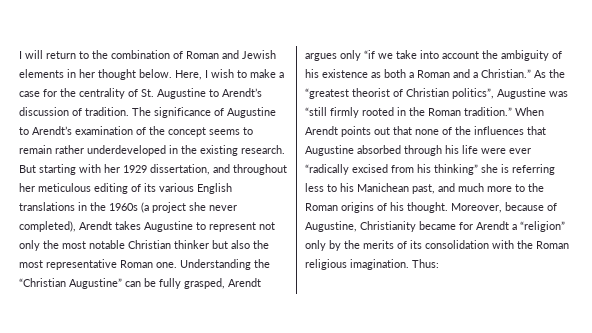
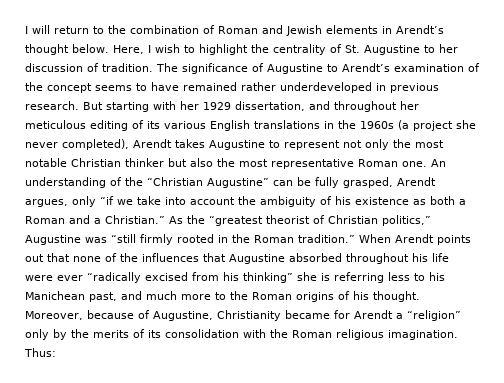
[79,69,95,78] her -> [396,25,444,34] Arendt’s
[250,69,284,78] [19,89,57,97] make a case for -> [199,44,248,55] highlight
[222,88,262,97] Arendt’s -> [439,44,458,53] her
[19,145,52,154] remain -> [151,82,237,91] have remained
[181,145,238,156] the existing -> [390,83,439,93] previous
[180,259,251,270] Understanding -> [431,159,446,167] [25,177,122,188] An understanding of
[305,53,337,61] argues -> [25,199,68,207] argues,
[452,88,494,99] politics”, -> [382,215,431,226] politics,”
[404,145,442,156] through -> [346,253,409,264] throughout

